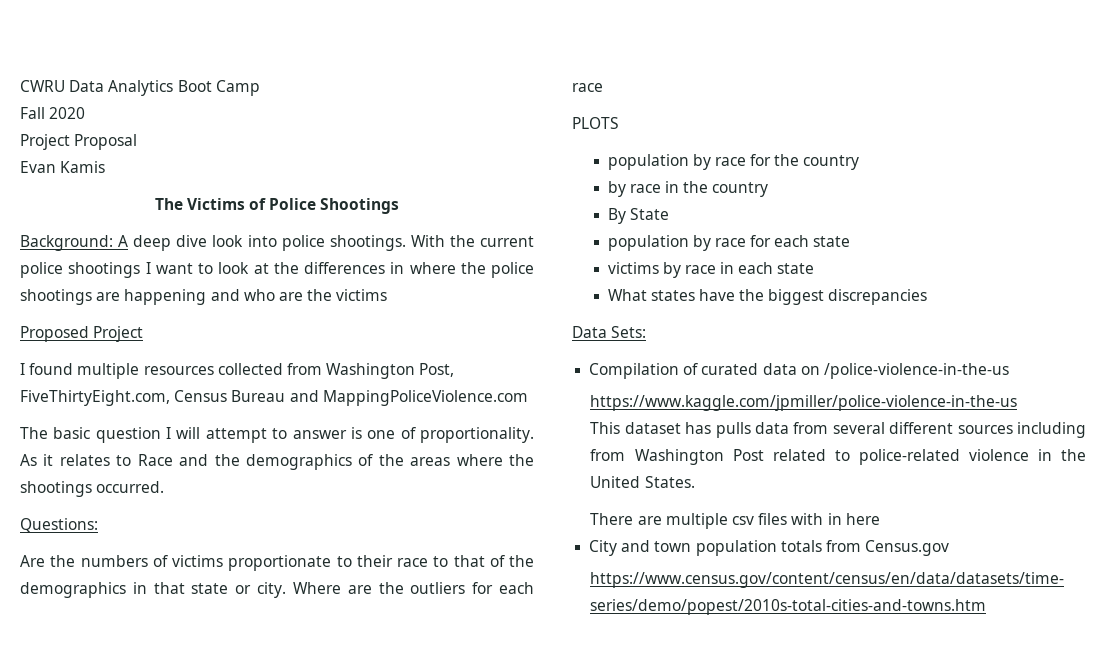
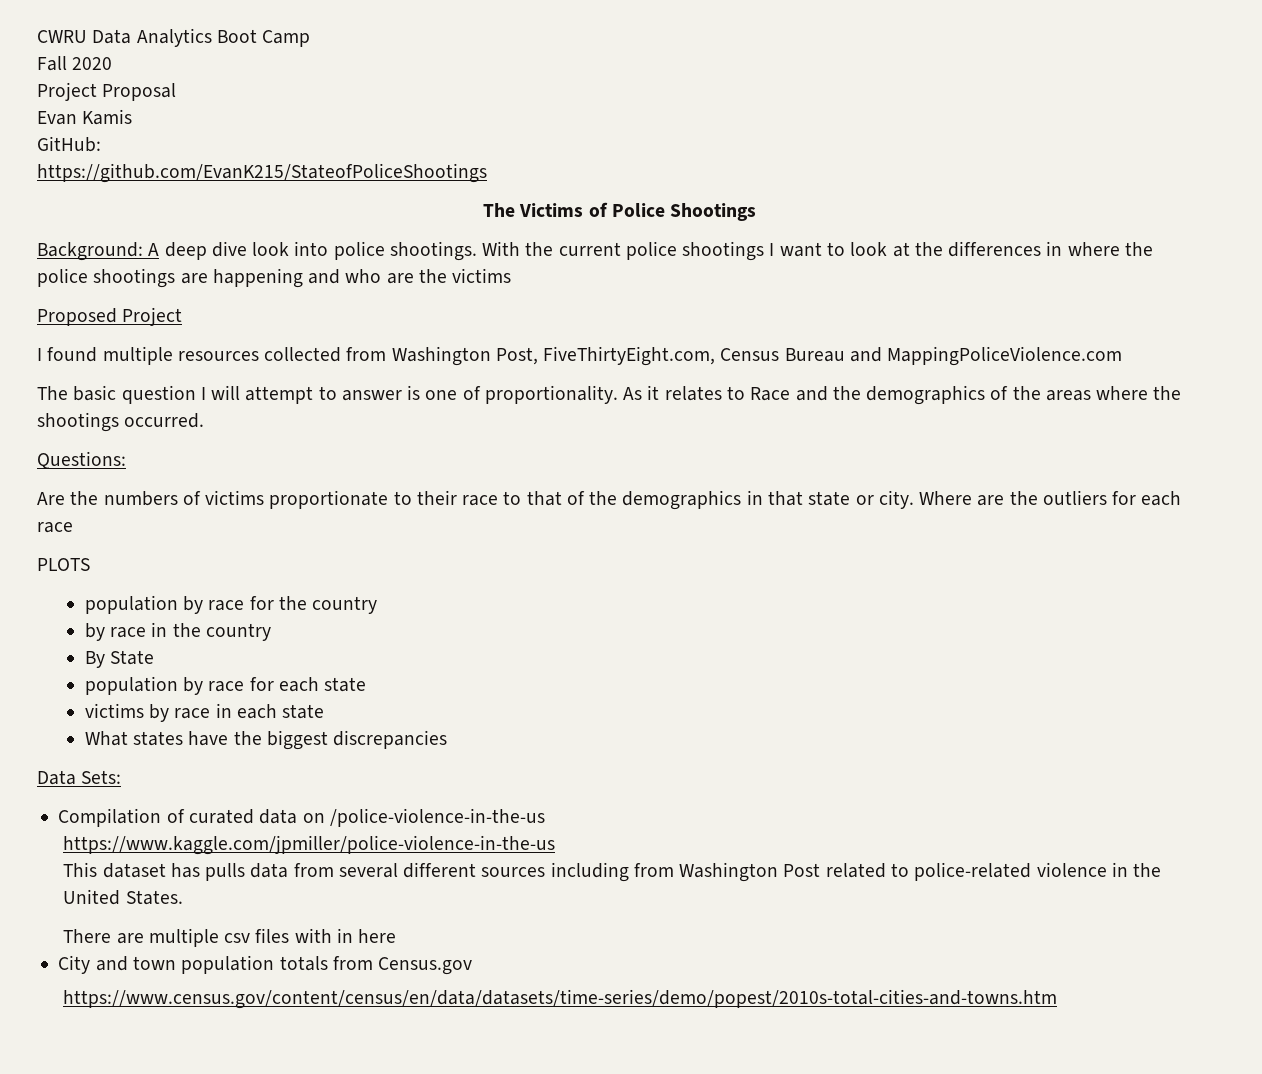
(106, 167) none -> [37,136,101,152] [37,163,487,183] // GitHub: // https://github.com/EvanK215/StateofPoliceShootings

